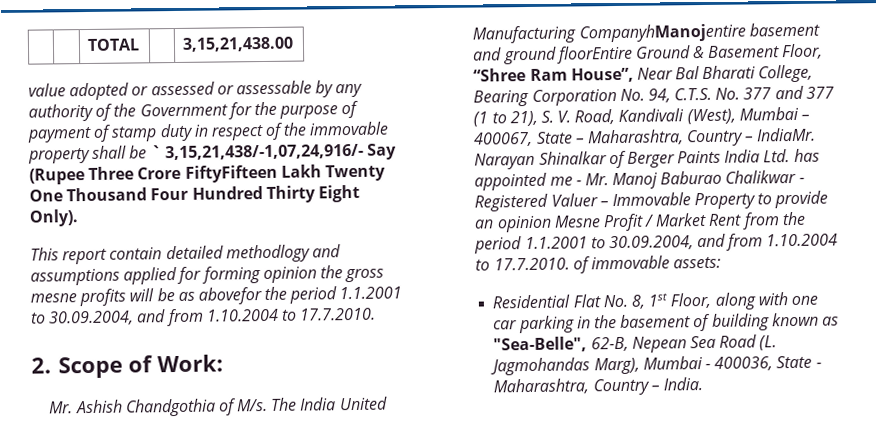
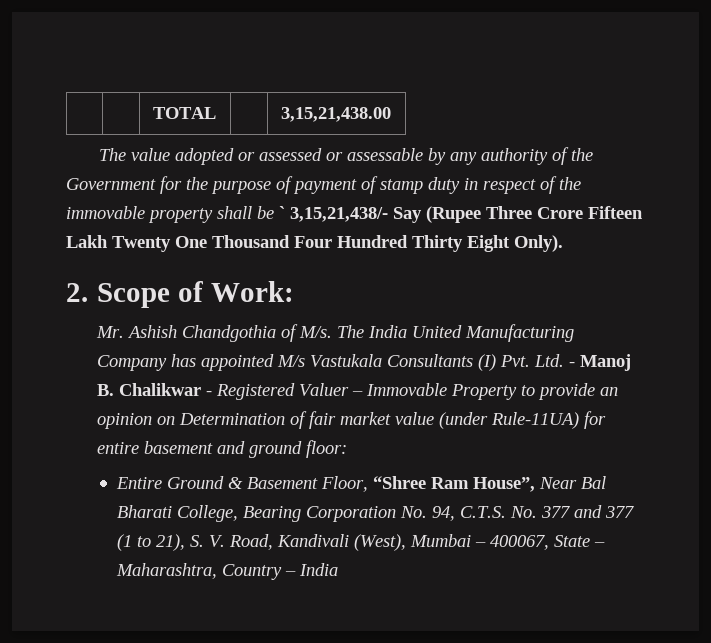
(294, 44) none -> [99,148,127,161] The
[164,143,364,161] 3,15,21,438/-1,07,24,916/- -> [290,207,388,222] 3,15,21,438/-
[184,164,278,183] FiftyFifteen -> [588,206,643,219] Fifteen
[30,244,341,265] [30,265,385,286] [30,286,403,307] [30,307,377,327] // This report contain detailed methodlogy and assumptions applied for forming opinion the gross mesne profits will be as abovefor the period 1.1.2001 to 30.09.2004, and from 1.10.2004 to 17.7.2010. -> (563, 243) none
[578,23,746,43] CompanyhManojentire -> [96,354,631,371] [96,383,618,400] [96,411,606,429] [96,442,139,454] Company has appointed M/s Vastukala Consultants (I) Pvt. Ltd. - Manoj B. Chalikwar - Registered Valuer – Immovable Property to provide an opinion on Determination of fair market value (under Rule-11UA) for entire
[556,45,633,64] floorEntire -> [305,440,347,458] [115,477,162,489] floor: // Entire
[756,127,817,142] [474,148,820,170] [474,169,805,191] [474,190,829,212] [474,211,806,233] [474,233,839,254] [475,255,722,274] [492,292,818,310] [493,312,839,334] [493,334,778,353] [490,355,822,376] [493,377,703,396] IndiaMr. Narayan Shinalkar of Berger Paints India Ltd. has appointed me - Mr. Manoj Baburao Chalikwar - Registered Valuer – Immovable Property to provide an opinion Mesne Profit / Market Rent from the period 1.1.2001 to 30.09.2004, and from 1.10.2004 to 17.7.2010. of immovable assets: // Residential Flat No. 8, 1st Floor, along with one car parking in the basement of building known as "Sea-Belle", 62-B, Nepean Sea Road (L. Jagmohandas Marg), Mumbai - 400036, State - Maharashtra, Country – India. -> [298,563,338,576] India

